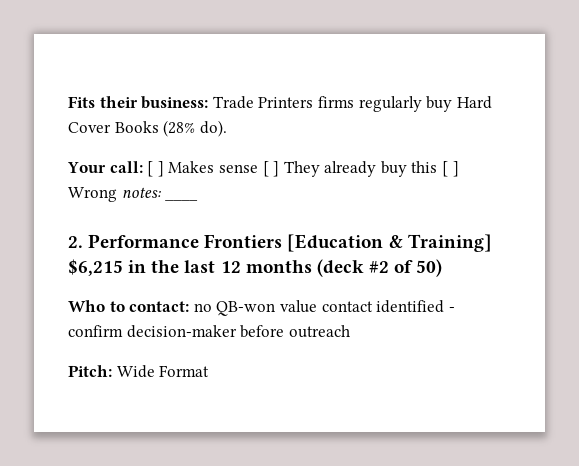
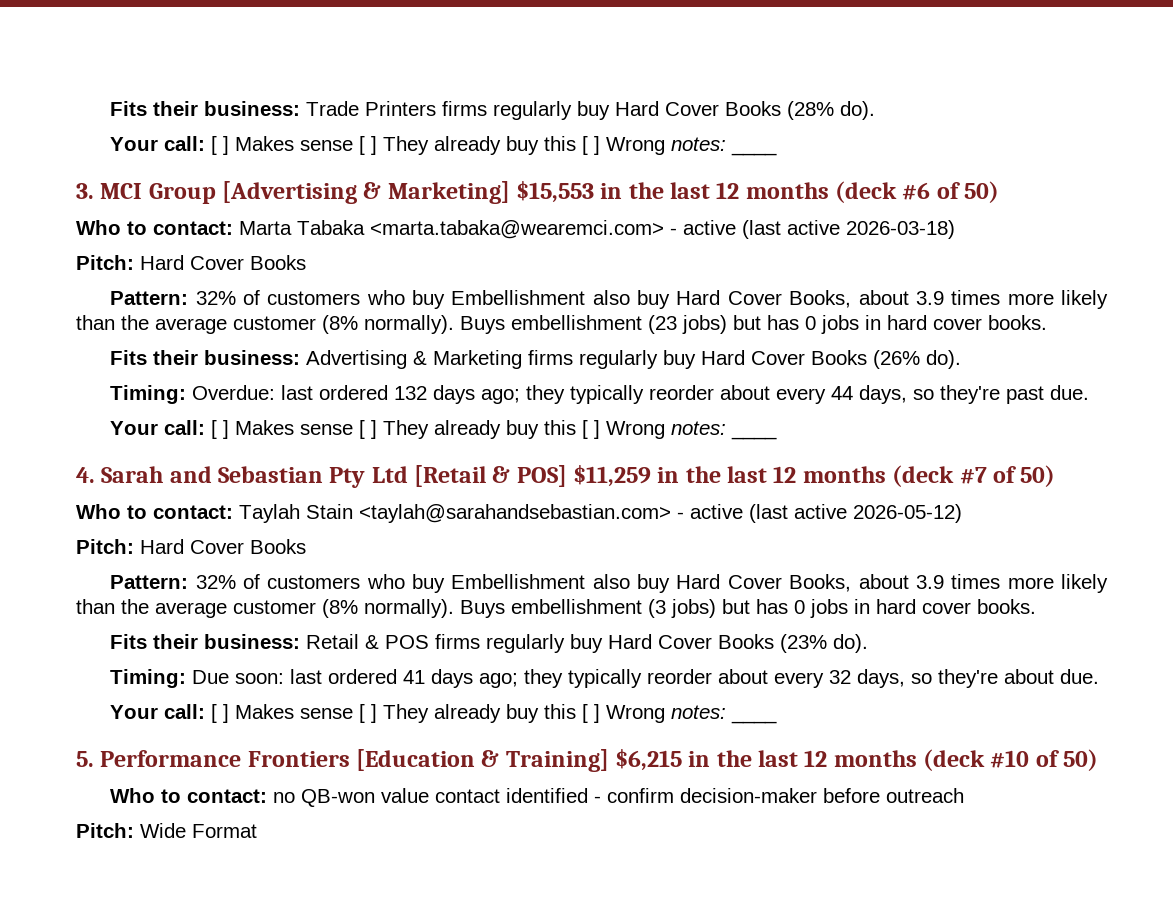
[68,236,83,248] 2. -> [76,180,1000,204] [76,220,955,239] [76,255,306,270] [110,290,1108,309] [76,315,1047,334] [110,350,962,369] [110,385,1090,404] [110,420,727,439] [731,435,778,440] [76,464,1056,488] [76,504,962,523] [76,539,306,554] [110,574,1108,593] [76,599,1036,618] [110,634,869,653] [110,669,1100,688] [110,704,727,723] [731,719,778,724] [76,751,94,767] 3. MCI Group [Advertising & Marketing] $15,553 in the last 12 months (deck #6 of 50) // Who to contact: Marta Tabaka <marta.tabaka@wearemci.com> - active (last active 2026-03-18) // Pitch: Hard Cover Books // Pattern: 32% of customers who buy Embellishment also buy Hard Cover Books, about 3.9 times more likely than the average customer (8% normally). Buys embellishment (23 jobs) but has 0 jobs in hard cover books. // Fits their business: Advertising & Marketing firms regularly buy Hard Cover Books (26% do). // Timing: Overdue: last ordered 132 days ago; they typically reorder about every 44 days, so they're past due. // Your call: [ ] Makes sense [ ] They already buy this [ ] Wrong notes: ____ // 4. Sarah and Sebastian Pty Ltd [Retail & POS] $11,259 in the last 12 months (deck #7 of 50) // Who to contact: Taylah Stain <taylah@sarahandsebastian.com> - active (last active 2026-05-12) // Pitch: Hard Cover Books // Pattern: 32% of customers who buy Embellishment also buy Hard Cover Books, about 3.9 times more likely than the average customer (8% normally). Buys embellishment (3 jobs) but has 0 jobs in hard cover books. // Fits their business: Retail & POS firms regularly buy Hard Cover Books (23% do). // Timing: Due soon: last ordered 41 days ago; they typically reorder about every 32 days, so they're about due. // Your call: [ ] Makes sense [ ] They already buy this [ ] Wrong notes: ____ // 5.
[368,261,389,273] #2 -> [990,750,1030,768] #10

